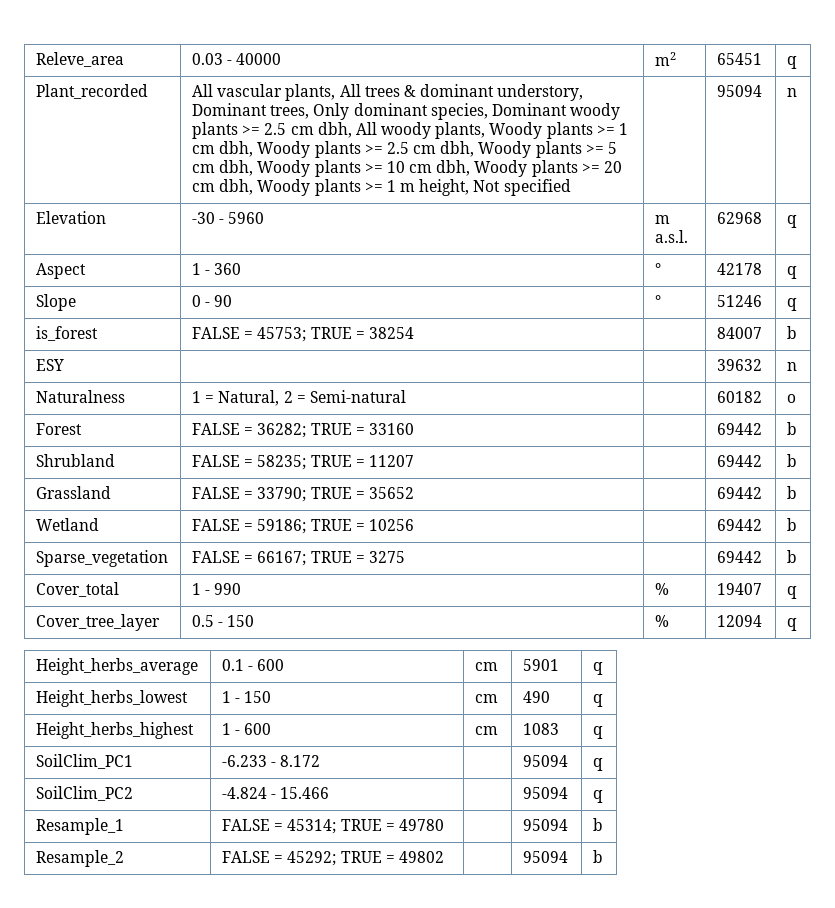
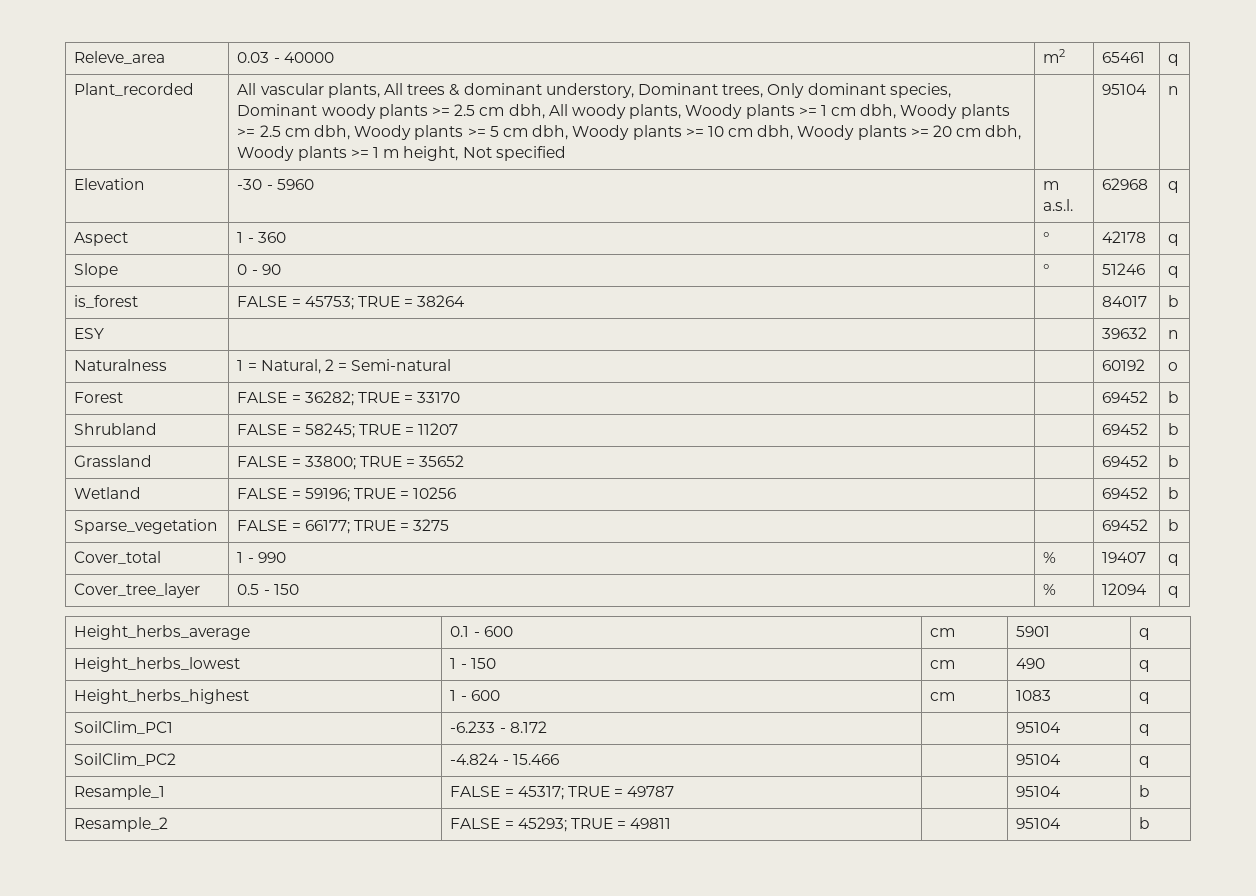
[716,53,762,65] 65451 -> [1102,52,1146,63] 65461
[716,85,762,97] 95094 -> [1102,84,1148,95] 95104
[368,327,414,339] [716,327,762,339] 38254 | | 84007 -> [417,295,466,307] [1102,296,1148,307] 38264 | | 84017
[716,391,762,403] 60182 -> [1102,359,1146,371] 60192
[368,423,414,435] [716,423,762,435] 33160 | | 69442 -> [417,392,461,403] [1102,391,1149,403] 33170 | | 69452
[257,455,307,470] 58235; -> [304,423,355,438] 58245;
[716,455,762,467] 69442 -> [1102,423,1149,435] 69452
[257,487,307,502] 33790; -> [304,456,356,470] 33800;
[716,487,762,499] 69442 -> [1102,455,1149,467] 69452
[257,519,307,534] 59186; -> [304,488,350,502] 59196;
[716,519,762,531] 69442 -> [1102,487,1149,499] 69452
[257,551,307,566] 66167; -> [304,520,350,534] 66177;
[716,551,762,563] 69442 -> [1102,519,1149,531] 69452
[522,755,568,767] 95094 -> [1016,722,1062,733] 95104
[522,787,568,799] 95094 -> [1016,754,1062,765] 95104
[287,819,444,834] [522,819,568,831] 45314; TRUE = 49780 | | 95094 -> [517,786,675,800] [1016,786,1062,797] 45317; TRUE = 49787 | | 95104
[287,851,444,866] [522,851,568,863] 45292; TRUE = 49802 | | 95094 -> [517,817,672,832] [1016,818,1062,829] 45293; TRUE = 49811 | | 95104

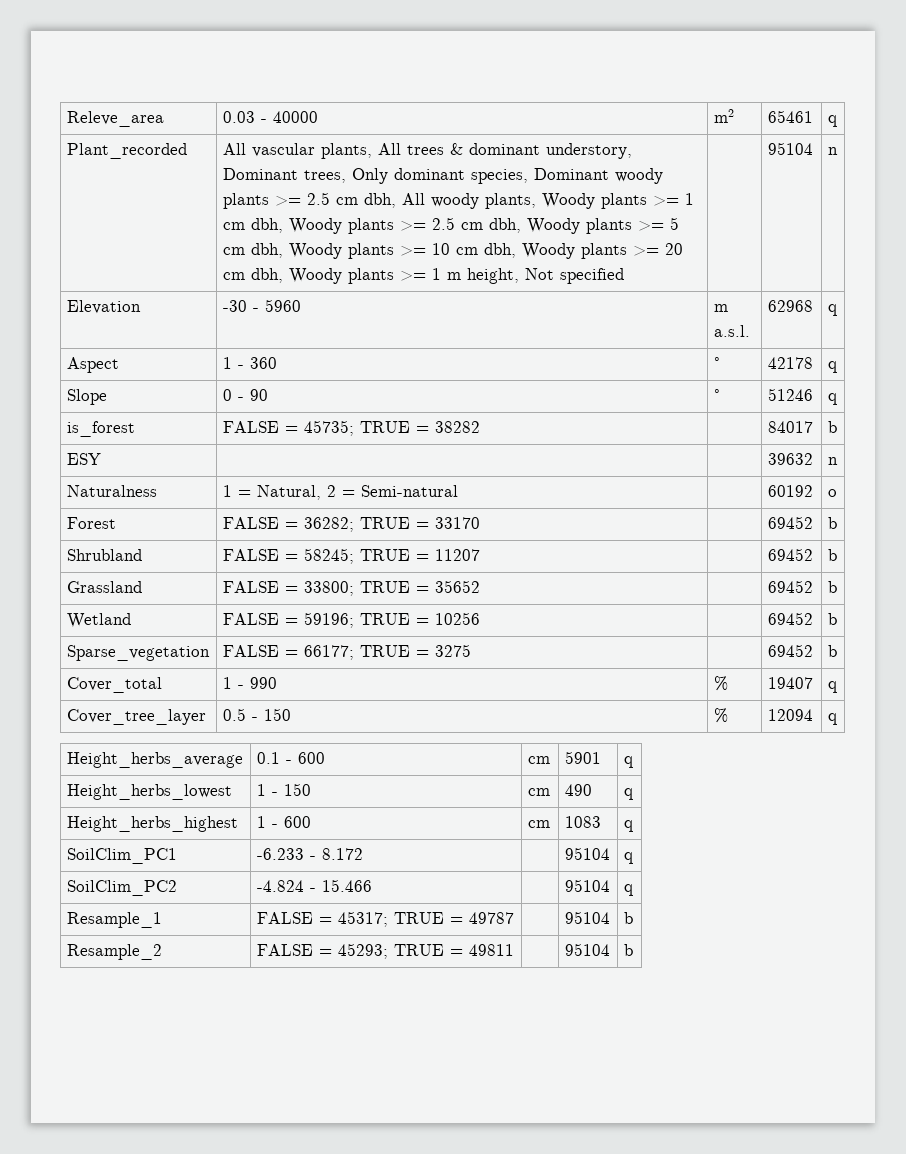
[304,295,466,310] 45753; TRUE = 38264 -> [303,420,480,436] 45735; TRUE = 38282

